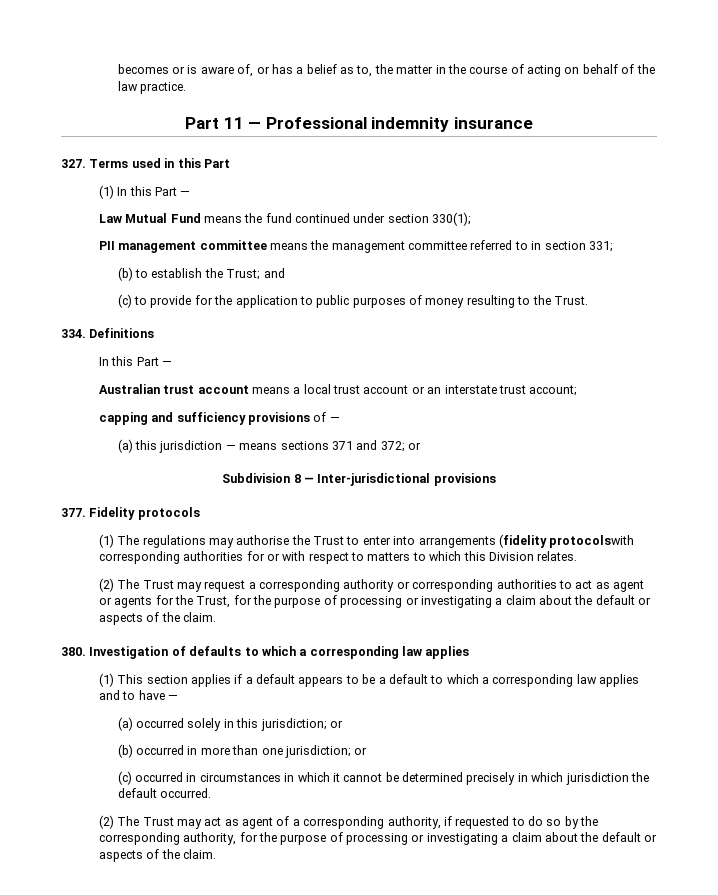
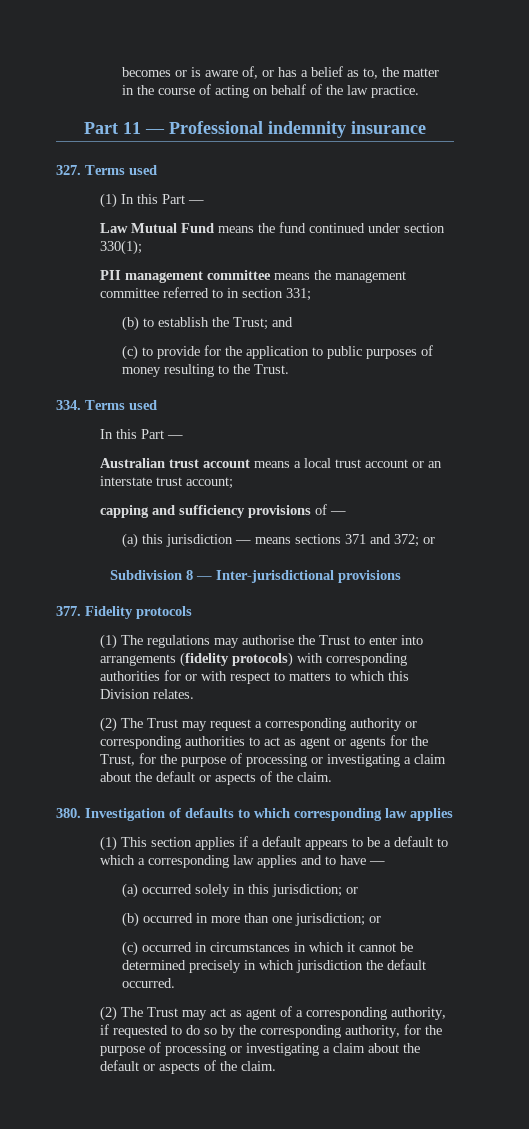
[164,158,230,168] in this Part -> (157, 170) none
[89,328,155,338] Definitions -> [85,400,157,410] Terms used
[549,535,635,548] protocolswith -> [232,652,324,667] protocols) with
[299,649,308,656] a -> (290, 813) none

